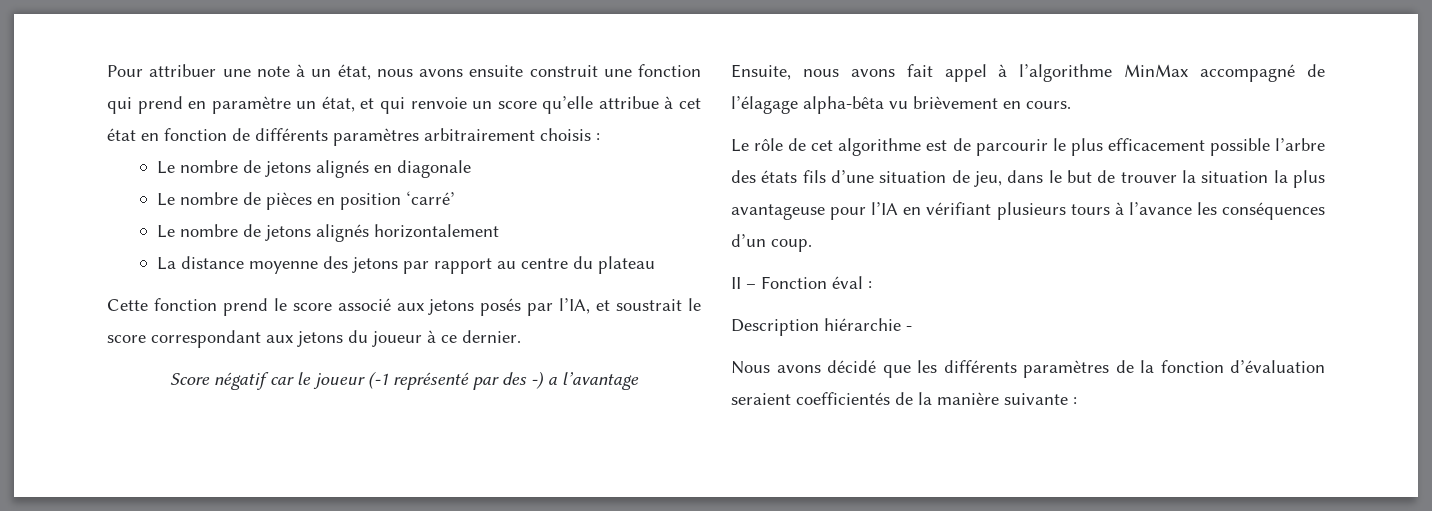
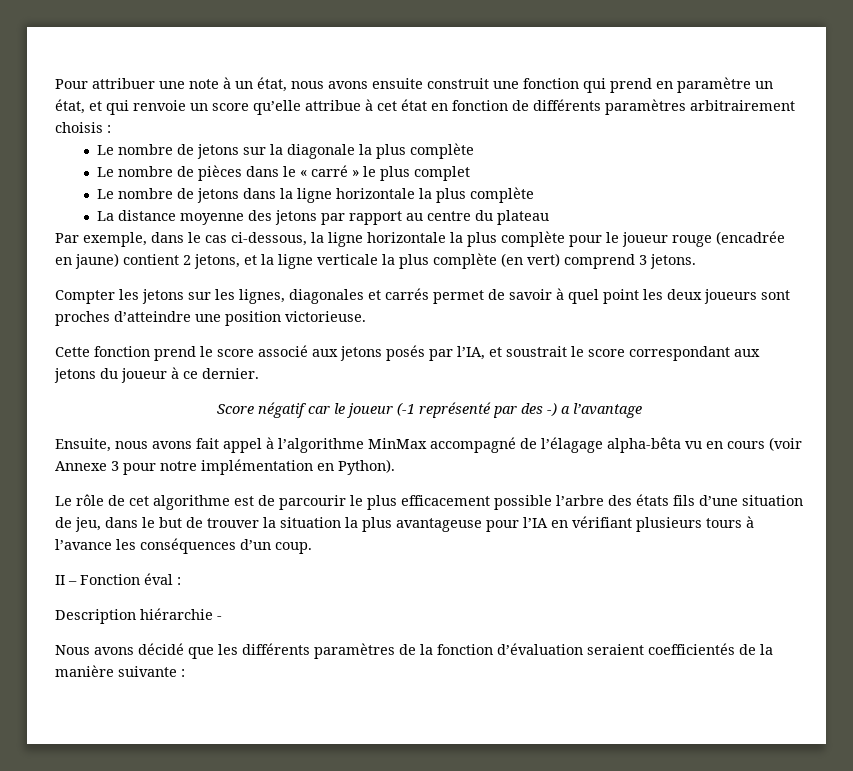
[315,160,392,178] alignés en -> [243,144,284,155] sur la
(471, 169) none -> [359,143,475,159] la plus complète
[316,191,455,210] [156,224,499,242] en position ‘carré’ // Le nombre de jetons alignés horizontalement -> [246,165,471,181] [97,187,535,203] dans le « carré » le plus complet // Le nombre de jetons dans la ligne horizontale la plus complète
(655, 265) none -> [55,231,785,247] [55,253,696,269] [55,288,790,304] [55,311,366,326] // Par exemple, dans le cas ci-dessous, la ligne horizontale la plus complète pour le joueur rouge (encadrée en jaune) contient 2 jetons, et la ligne verticale la plus complète (en vert) comprend 3 jetons. // Compter les jetons sur les lignes, diagonales et carrés permet de savoir à quel point les deux joueurs sont proches d’atteindre une position victorieuse.
[913,96,1071,109] brièvement en cours. -> [706,437,802,451] [55,459,395,475] en cours (voir Annexe 3 pour notre implémentation en Python).

